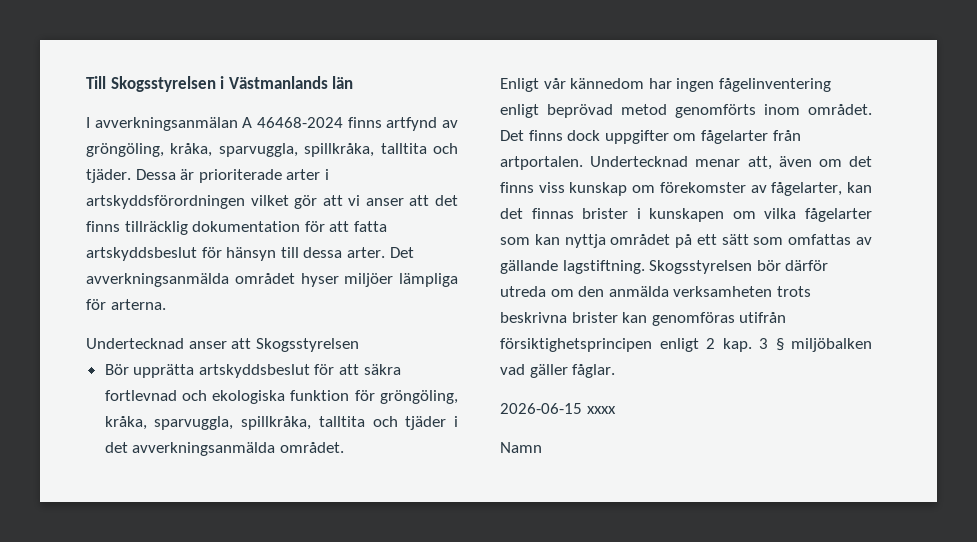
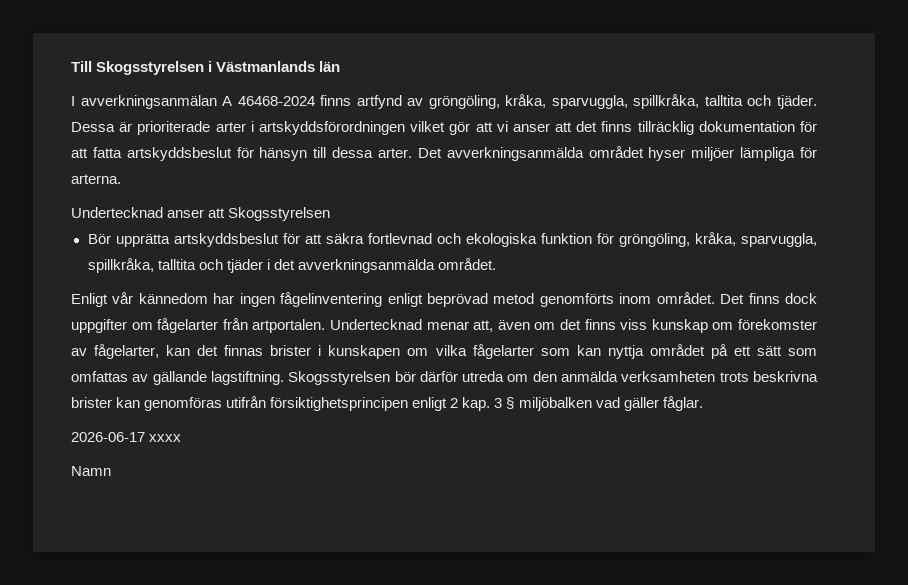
[500,403,582,414] 2026-06-15 -> [71,432,145,442] 2026-06-17

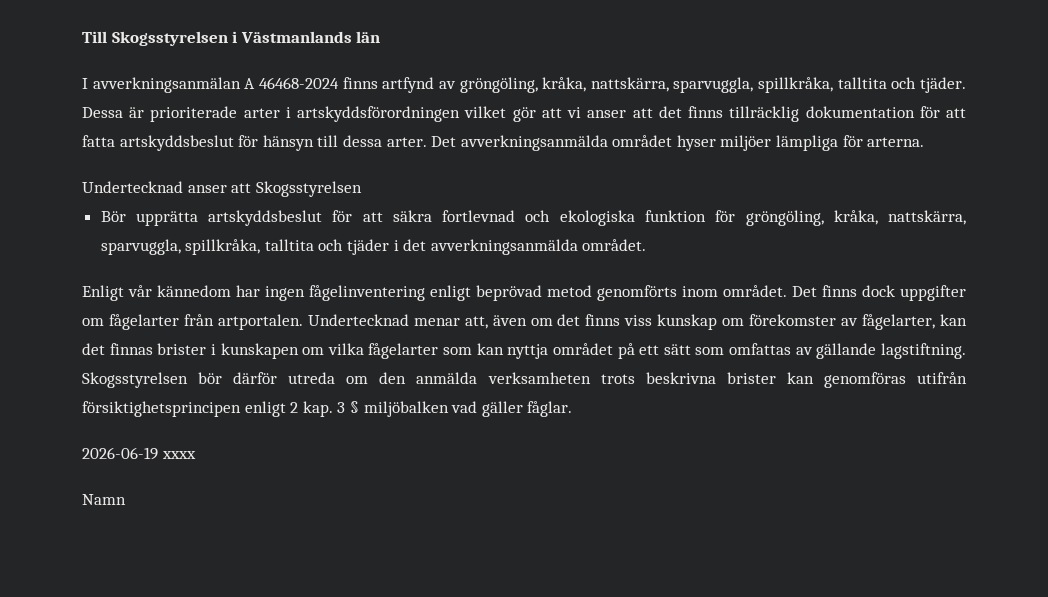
(547, 101) none -> [590,77,669,92] nattskärra,
(736, 239) none -> [887,210,966,225] nattskärra,
[71,432,145,442] 2026-06-17 -> [82,447,158,460] 2026-06-19

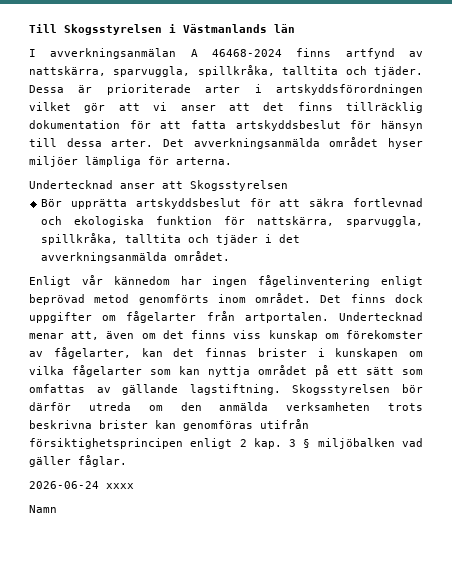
[459,77,587,93] gröngöling, kråka, -> (423, 54) none
[745,210,878,226] gröngöling, kråka, -> (246, 220) none
[82,447,158,460] 2026-06-19 -> [29,481,99,489] 2026-06-24

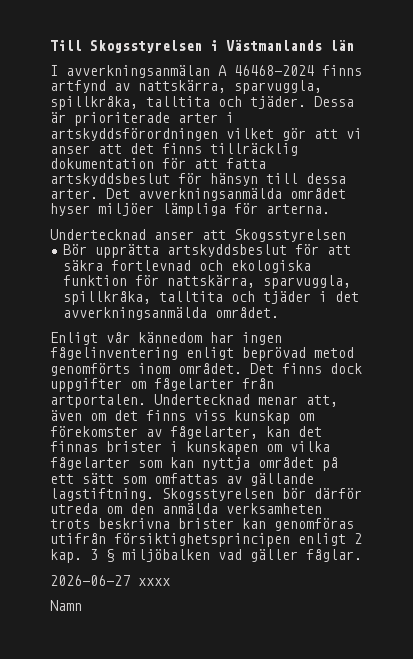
[29,481,99,489] 2026-06-24 -> [50,575,130,586] 2026-06-27

